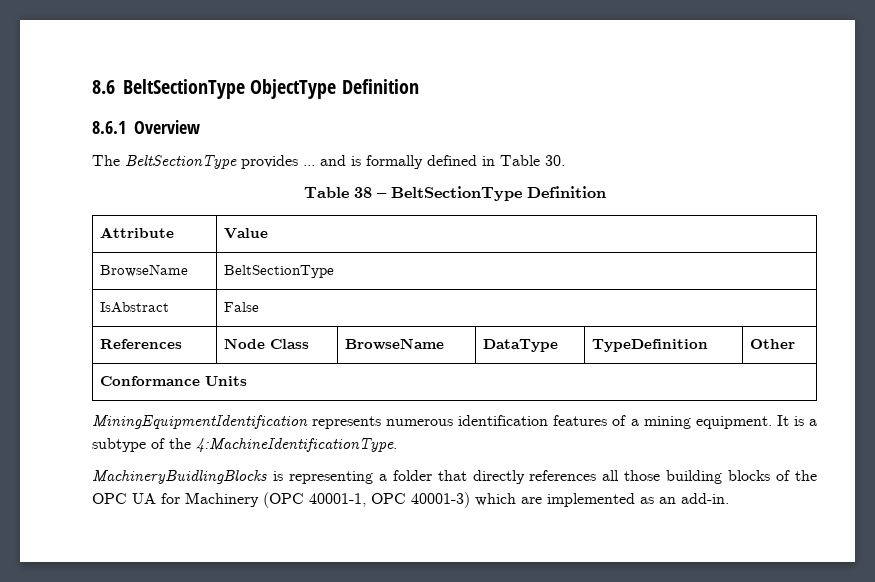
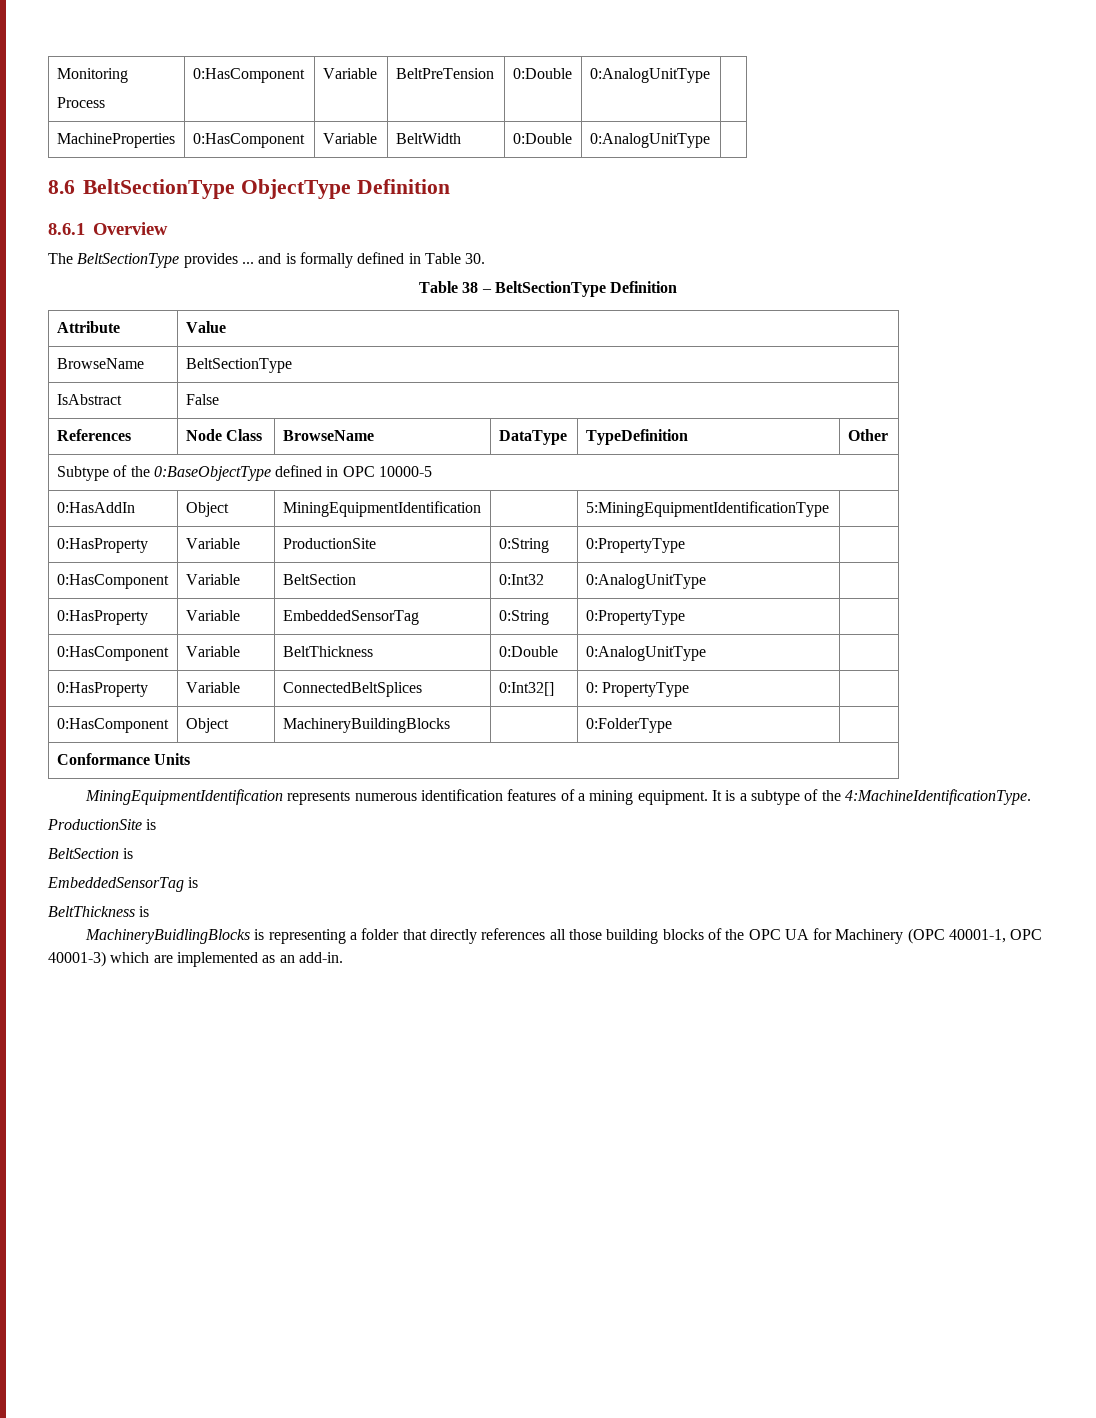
(92, 87) none -> [56,68,128,83] [56,97,105,108] [192,68,305,83] [322,68,377,79] [395,68,494,79] [512,68,572,79] [589,68,710,83] [56,133,175,148] [192,133,305,148] [322,133,377,144] [395,133,461,144] [512,133,572,144] [589,133,710,148] Monitoring // Process | 0:HasComponent | Variable | BeltPreTension | 0:Double | 0:AnalogUnitType | // MachineProperties | 0:HasComponent | Variable | BeltWidth | 0:Double | 0:AnalogUnitType | //
(795, 344) none -> [56,465,433,481] [56,502,135,513] [185,502,229,517] [282,501,481,517] [585,501,829,517] [56,538,148,553] [185,538,240,549] [282,538,376,549] [498,538,549,553] [585,538,685,553] [56,574,169,589] [185,574,240,585] [282,574,356,585] [498,574,544,585] [585,574,706,589] [56,610,148,625] [185,610,240,621] [282,610,419,625] [498,610,549,625] [585,610,685,625] [56,646,169,661] [185,646,240,657] [282,646,373,657] [498,646,558,657] [585,646,706,661] [56,682,148,697] [185,682,240,693] [282,682,422,697] [498,682,554,696] [585,682,690,697] [56,718,169,733] [185,718,229,733] [282,718,450,733] [585,718,672,733] // Subtype of the 0:BaseObjectType defined in OPC 10000-5 // 0:HasAddIn | Object | MiningEquipmentIdentification | | 5:MiningEquipmentIdentificationType | // 0:HasProperty | Variable | ProductionSite | 0:String | 0:PropertyType | // 0:HasComponent | Variable | BeltSection | 0:Int32 | 0:AnalogUnitType | // 0:HasProperty | Variable | EmbeddedSensorTag | 0:String | 0:PropertyType | // 0:HasComponent | Variable | BeltThickness | 0:Double | 0:AnalogUnitType | // 0:HasProperty | Variable | ConnectedBeltSplices | 0:Int32[] | 0: PropertyType | // 0:HasComponent | Object | MachineryBuildingBlocks | | 0:FolderType |
(397, 445) none -> [47,819,157,830] [48,848,134,859] [47,877,199,892] [48,906,150,917] // ProductionSite is // BeltSection is // EmbeddedSensorTag is // BeltThickness is

